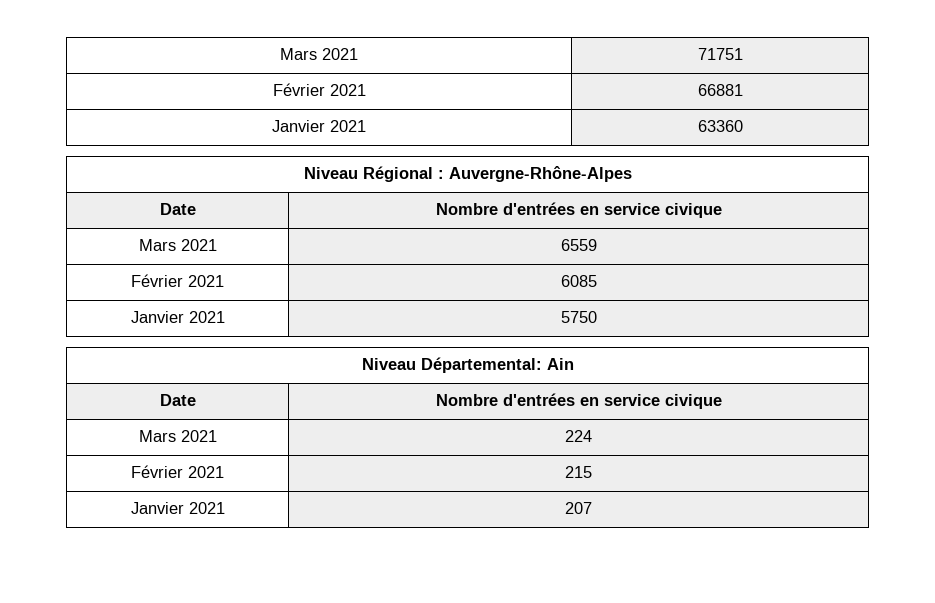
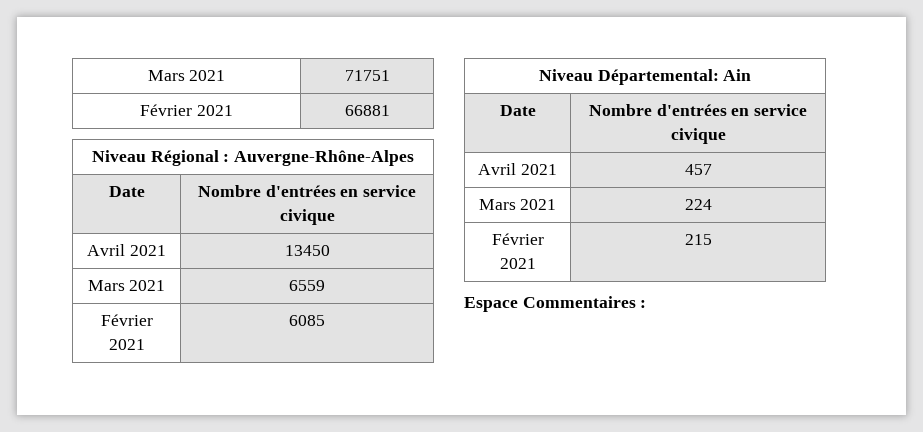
[272,120,366,132] [697,120,743,132] // Janvier 2021 | 63360 -> (390, 110) none
(722, 210) none -> [87,244,166,256] [284,245,330,256] // Avril 2021 | 13450
[130,311,225,323] [560,311,597,323] // Janvier 2021 | 5750 -> (325, 320) none
(722, 401) none -> [478,163,557,175] [684,164,712,175] // Avril 2021 | 457
[130,502,225,514] [565,502,592,514] // Janvier 2021 | 207 -> [464,296,647,312] // Espace Commentaires :

